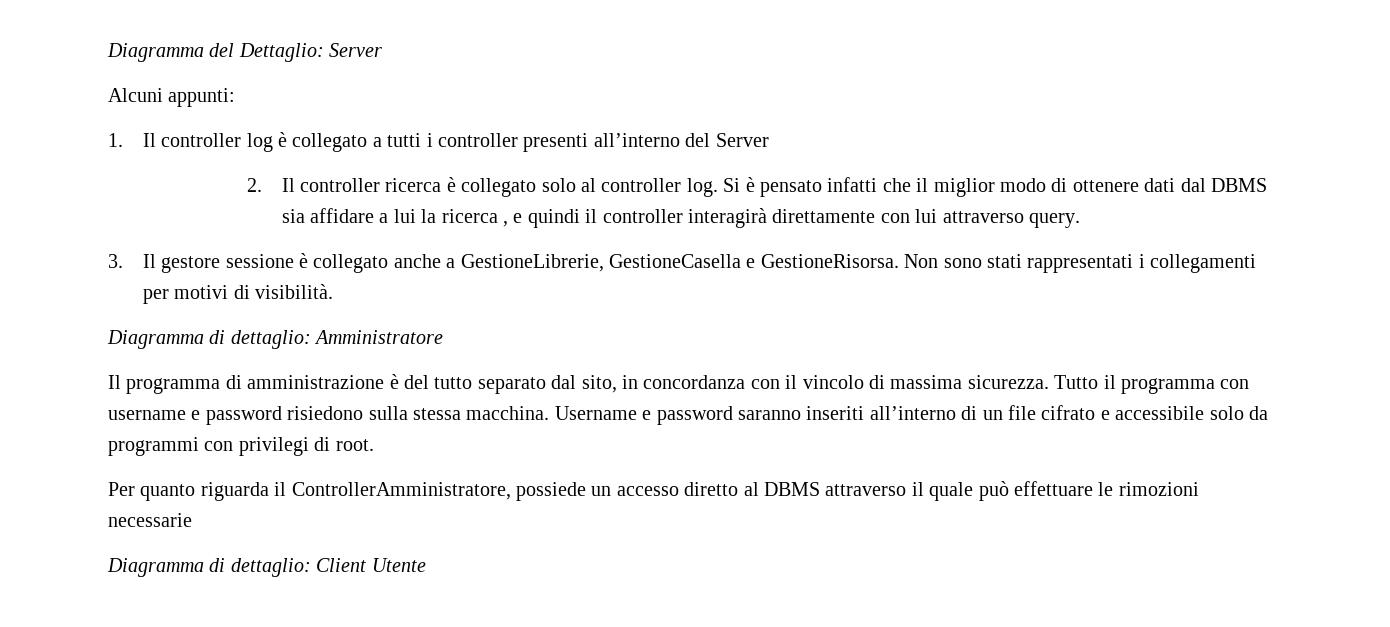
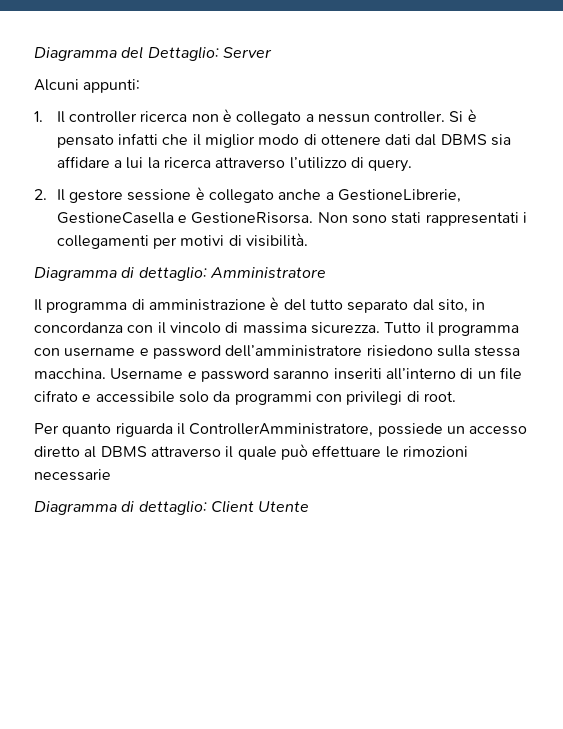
[246,133,273,152] log -> [140,111,219,122] ricerca non
[387,133,769,152] [246,177,718,197] tutti i controller presenti all’interno del Server // 2. Il controller ricerca è collegato solo al controller log. -> [317,111,446,123] nessun controller.
[502,208,1024,228] , e quindi il controller interagirà direttamente con lui attraverso -> [215,157,364,169] attraverso l’utilizzo di
[108,254,123,268] 3. -> [34,189,47,200] 2.
(282, 415) none -> [225,345,363,357] dell’amministratore

